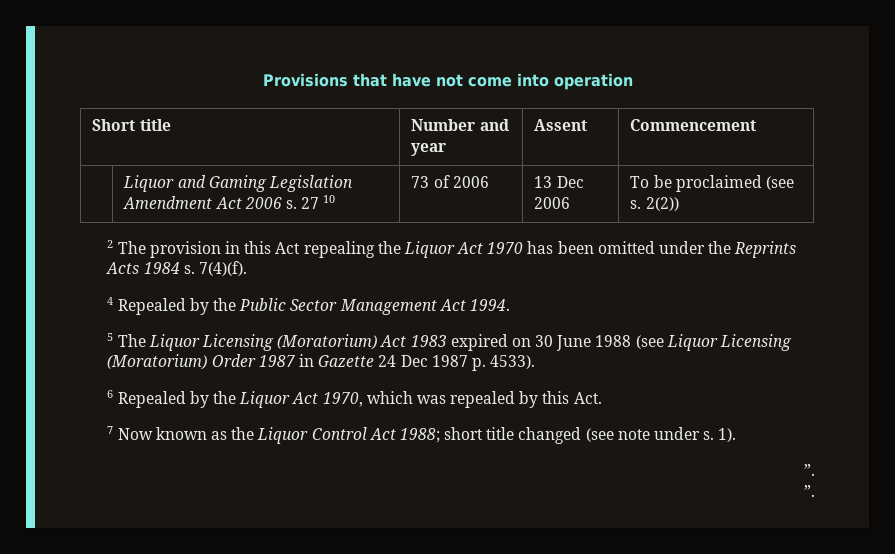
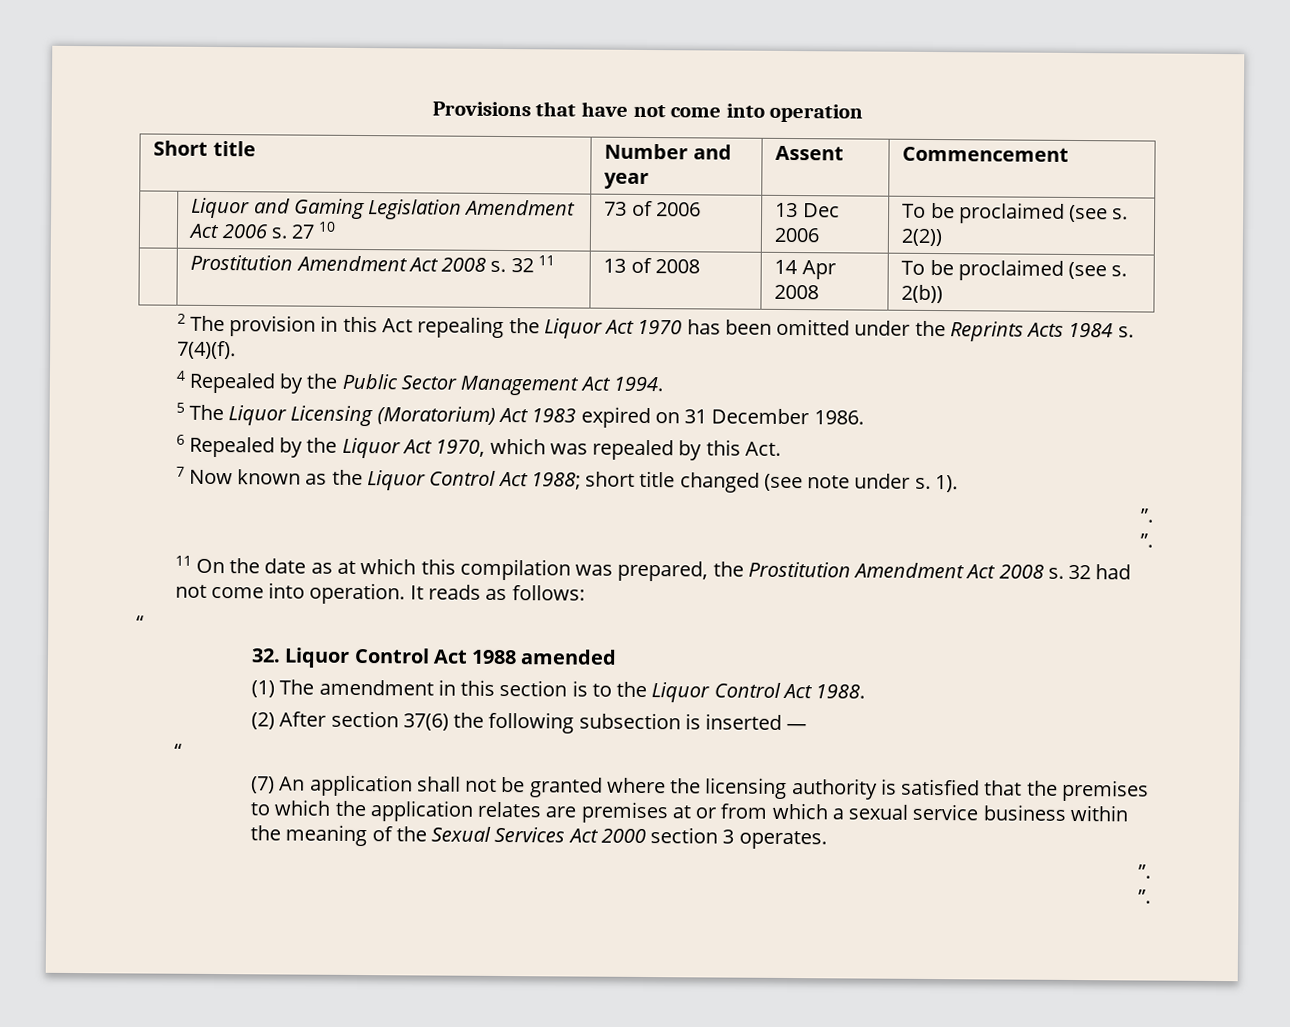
(679, 204) none -> [190,254,556,273] [603,257,700,274] [774,259,836,280] [774,284,820,300] [901,259,1128,281] [901,284,944,304] // | Prostitution Amendment Act 2008 s. 32 11 | 13 of 2008 | 14 Apr 2008 | To be proclaimed (see s. 2(b))
[535,334,793,351] [107,354,536,371] 30 June 1988 (see Liquor Licensing (Moratorium) Order 1987 in Gazette 24 Dec 1987 p. 4533). -> [684,408,864,425] 31 December 1986.
(815, 491) none -> [174,555,1132,582] [174,582,585,605] [136,615,144,630] [251,647,618,668] [251,679,866,703] [251,710,808,734] [173,743,182,758] [251,774,1150,802] [250,799,1129,824] [250,824,827,850] [1138,864,1151,879] [1138,889,1151,904] // 11 On the date as at which this compilation was prepared, the Prostitution Amendment Act 2008 s. 32 had not come into operation. It reads as follows: // “ // 32. Liquor Control Act 1988 amended // (1) The amendment in this section is to the Liquor Control Act 1988. // (2) After section 37(6) the following subsection is inserted — // “ // (7) An application shall not be granted where the licensing authority is satisfied that the premises to which the application relates are premises at or from which a sexual service business within the meaning of the Sexual Services Act 2000 section 3 operates. // ”. // ”.

